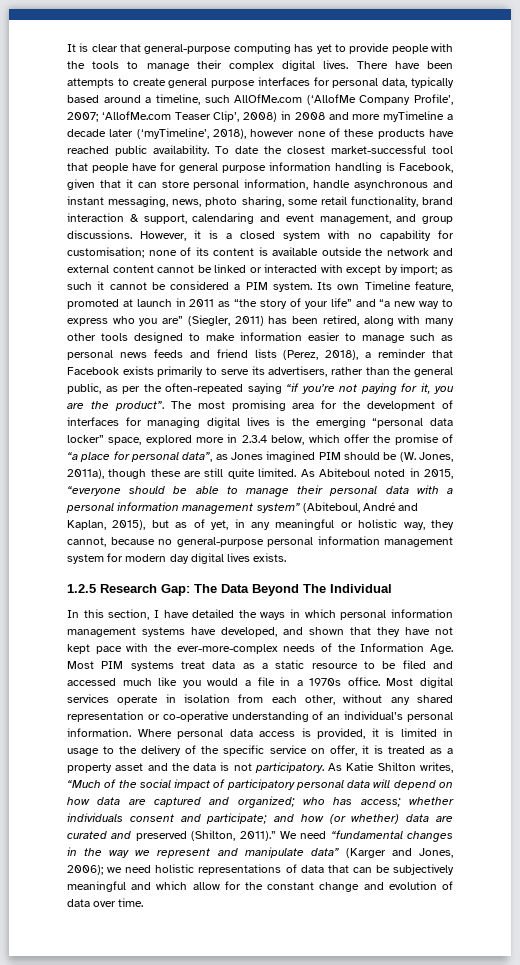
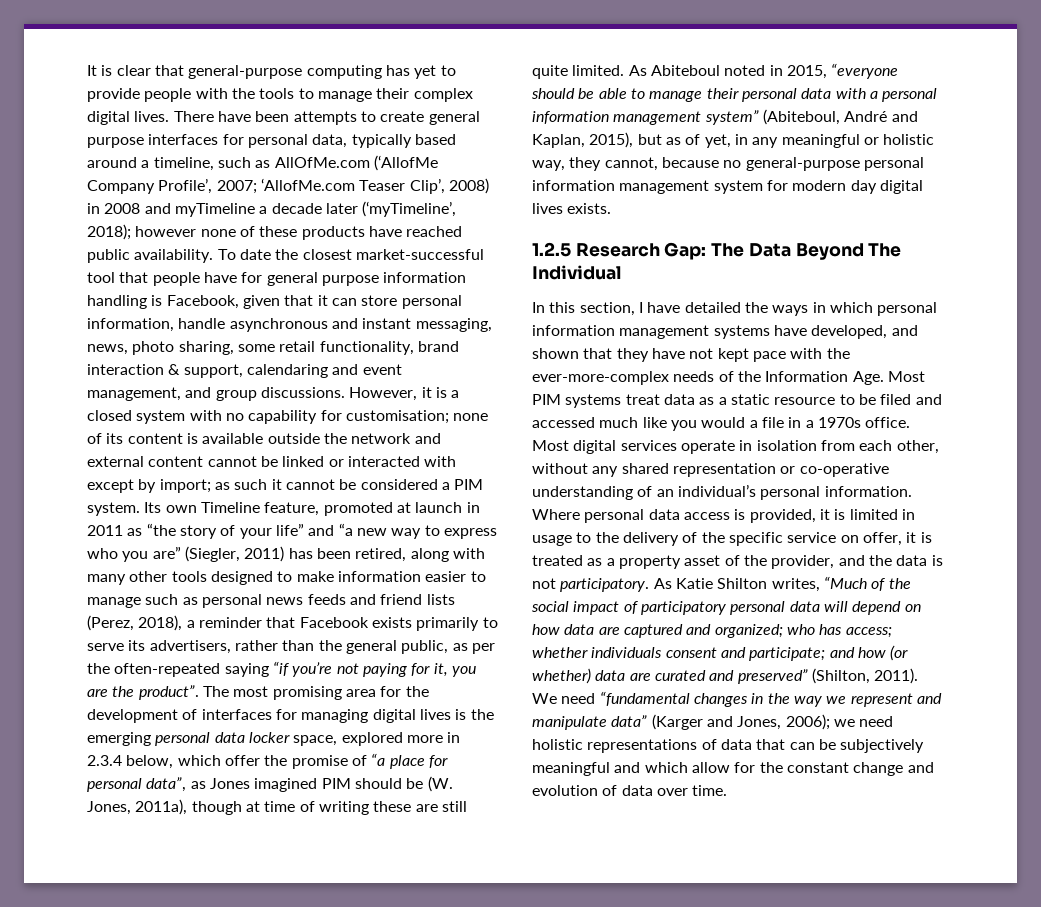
(230, 99) none -> [255,160,271,168] as
[352,114,381,120] more -> (171, 208) none
[213,129,246,139] 2018), -> [87,224,131,240] 2018);
[372,418,453,428] [67,435,104,443] “personal data locker” -> [155,732,290,746] personal data locker
(147, 474) none -> [245,801,369,815] at time of writing
(144, 767) none -> [724,555,835,569] of the provider,
[135,830,276,841] preserved (Shilton, 2011).” -> [737,668,919,684] preserved” (Shilton, 2011).

